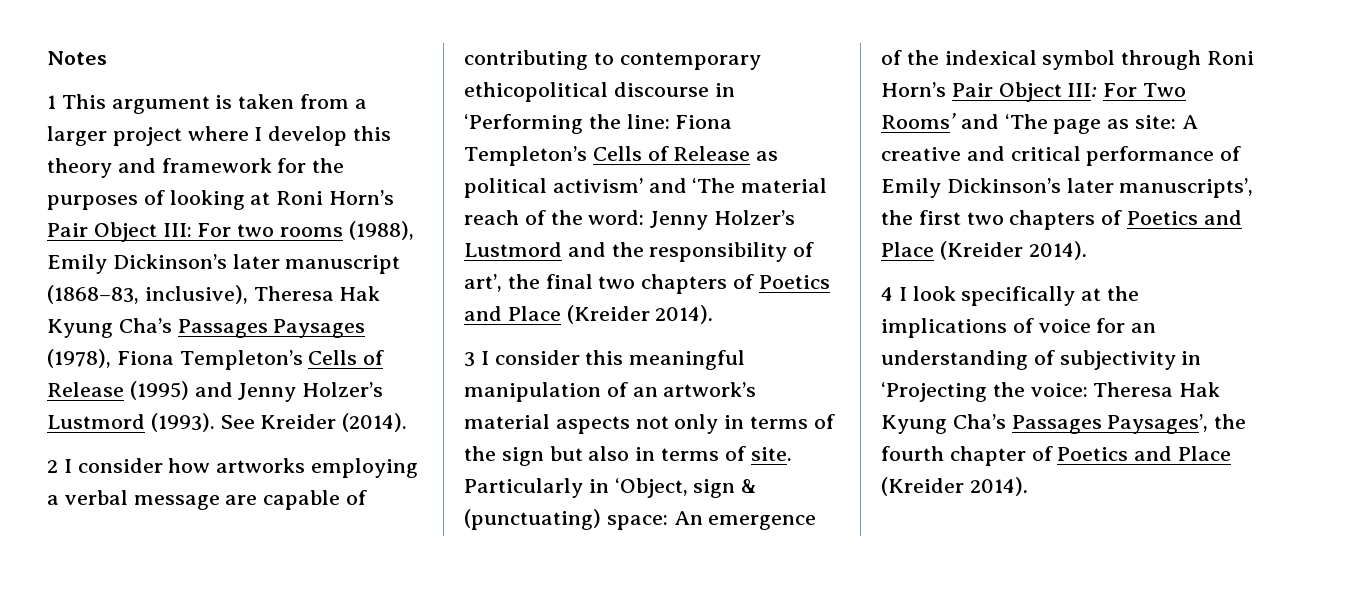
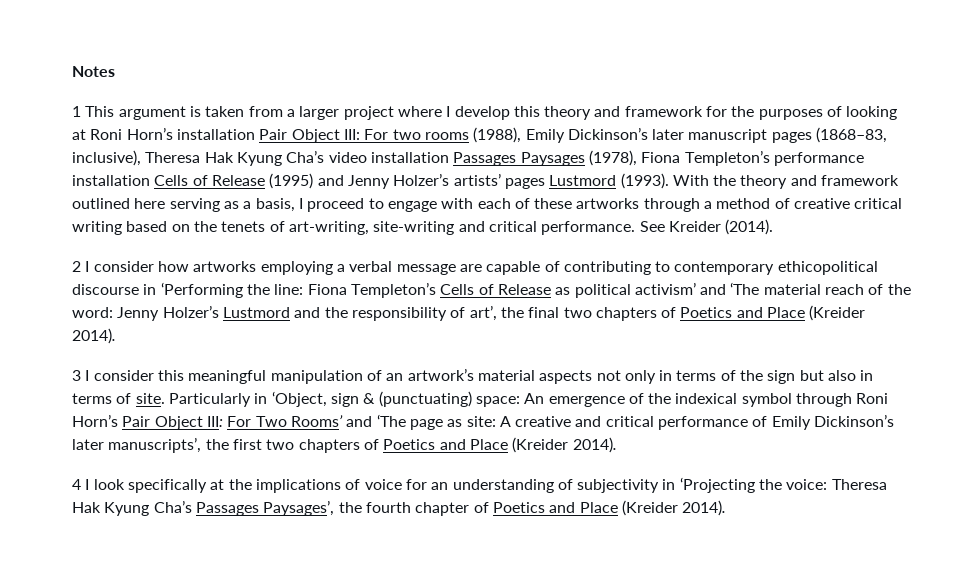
(395, 197) none -> [176,129,255,140] installation
(401, 264) none -> [771,132,812,143] pages
(172, 325) none -> [328,152,449,163] video installation
(303, 360) none -> [773,152,864,166] [72,175,150,186] performance installation
[47,413,215,432] Lustmord (1993). -> [453,173,900,189] [72,198,903,212] [72,221,636,235] artists’ pages Lustmord (1993). With the theory and framework outlined here serving as a basis, I proceed to engage with each of these artworks through a method of creative critical writing based on the tenets of art-writing, site-writing and critical performance.

